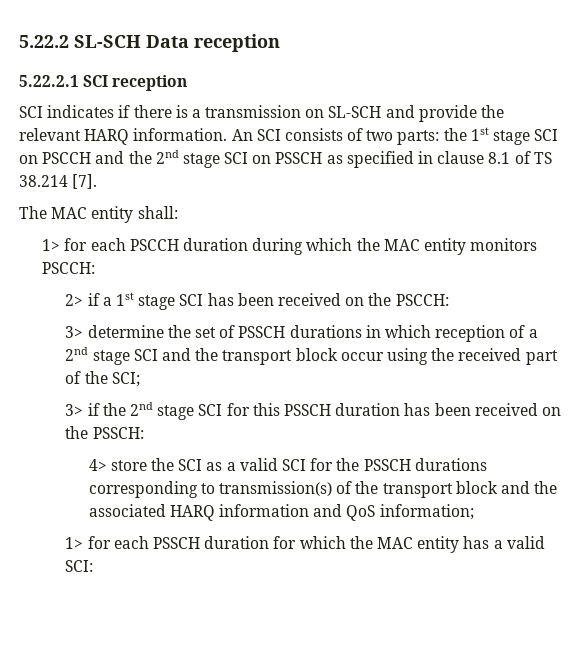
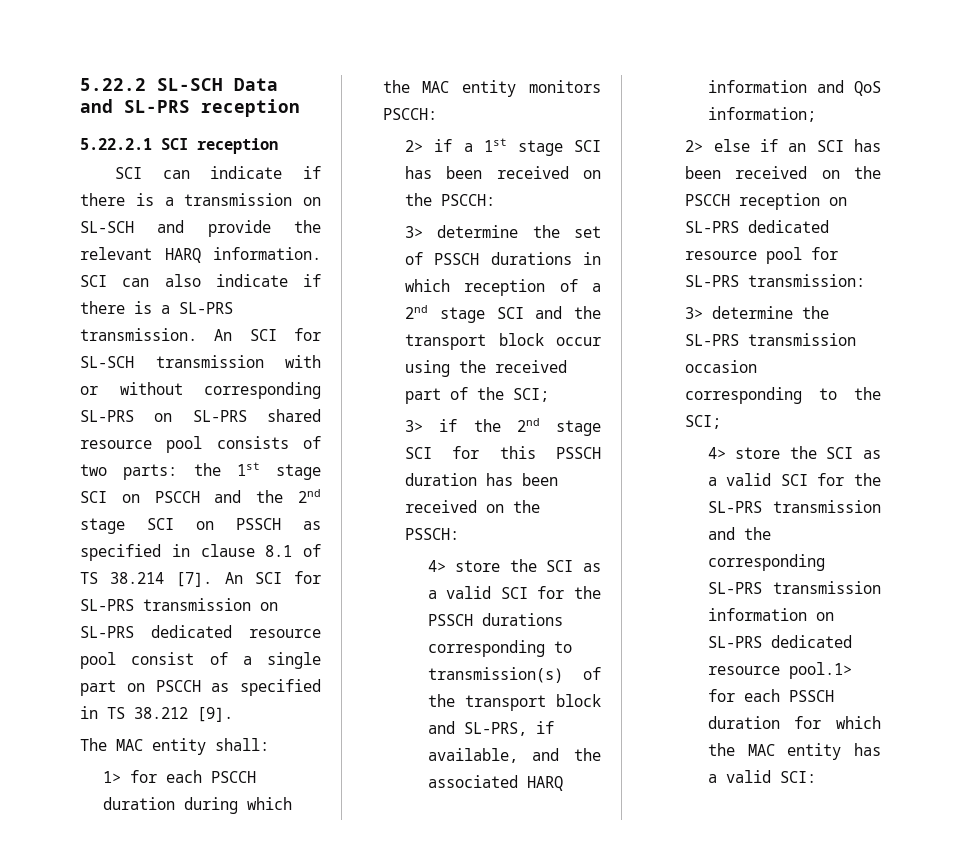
(189, 41) none -> [80,99,190,113] and SL-PRS
[47,105,115,118] indicates -> [162,166,283,179] can indicate
[231,129,281,141] An SCI -> [80,274,321,287] [80,301,233,314] [80,328,321,341] [80,355,321,368] [80,382,321,399] [80,409,321,422] [80,436,203,453] SCI can also indicate if there is a SL-PRS transmission. An SCI for SL-SCH transmission with or without corresponding SL-PRS on SL-PRS shared resource pool
(98, 181) none -> [224,571,321,584] [80,598,278,611] [80,625,321,638] [80,652,321,669] [80,679,321,696] [80,706,233,722] An SCI for SL-PRS transmission on SL-PRS dedicated resource pool consist of a single part on PSCCH as specified in TS 38.212 [9].
(530, 487) none -> [463,721,554,736] [427,748,560,763] SL-PRS, if available, and
[65,537,84,549] 1> -> [685,139,881,152] [685,166,881,179] [685,193,848,210] [685,220,830,233] [685,247,839,264] [685,274,866,287] [685,306,830,319] [685,333,857,346] [685,360,758,373] [685,387,881,404] [685,415,722,429] [707,446,881,459] [707,473,881,486] [707,500,881,513] [707,527,771,540] [707,554,825,571] [707,581,881,594] [707,608,834,621] [707,635,852,648] [707,662,852,679] 2> else if an SCI has been received on the PSCCH reception on SL-PRS dedicated resource pool for SL-PRS transmission: // 3> determine the SL-PRS transmission occasion corresponding to the SCI; // 4> store the SCI as a valid SCI for the SL-PRS transmission and the corresponding SL-PRS transmission information on SL-PRS dedicated resource pool.1>

